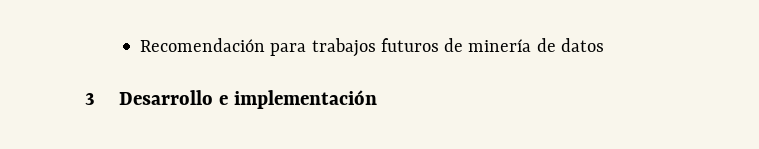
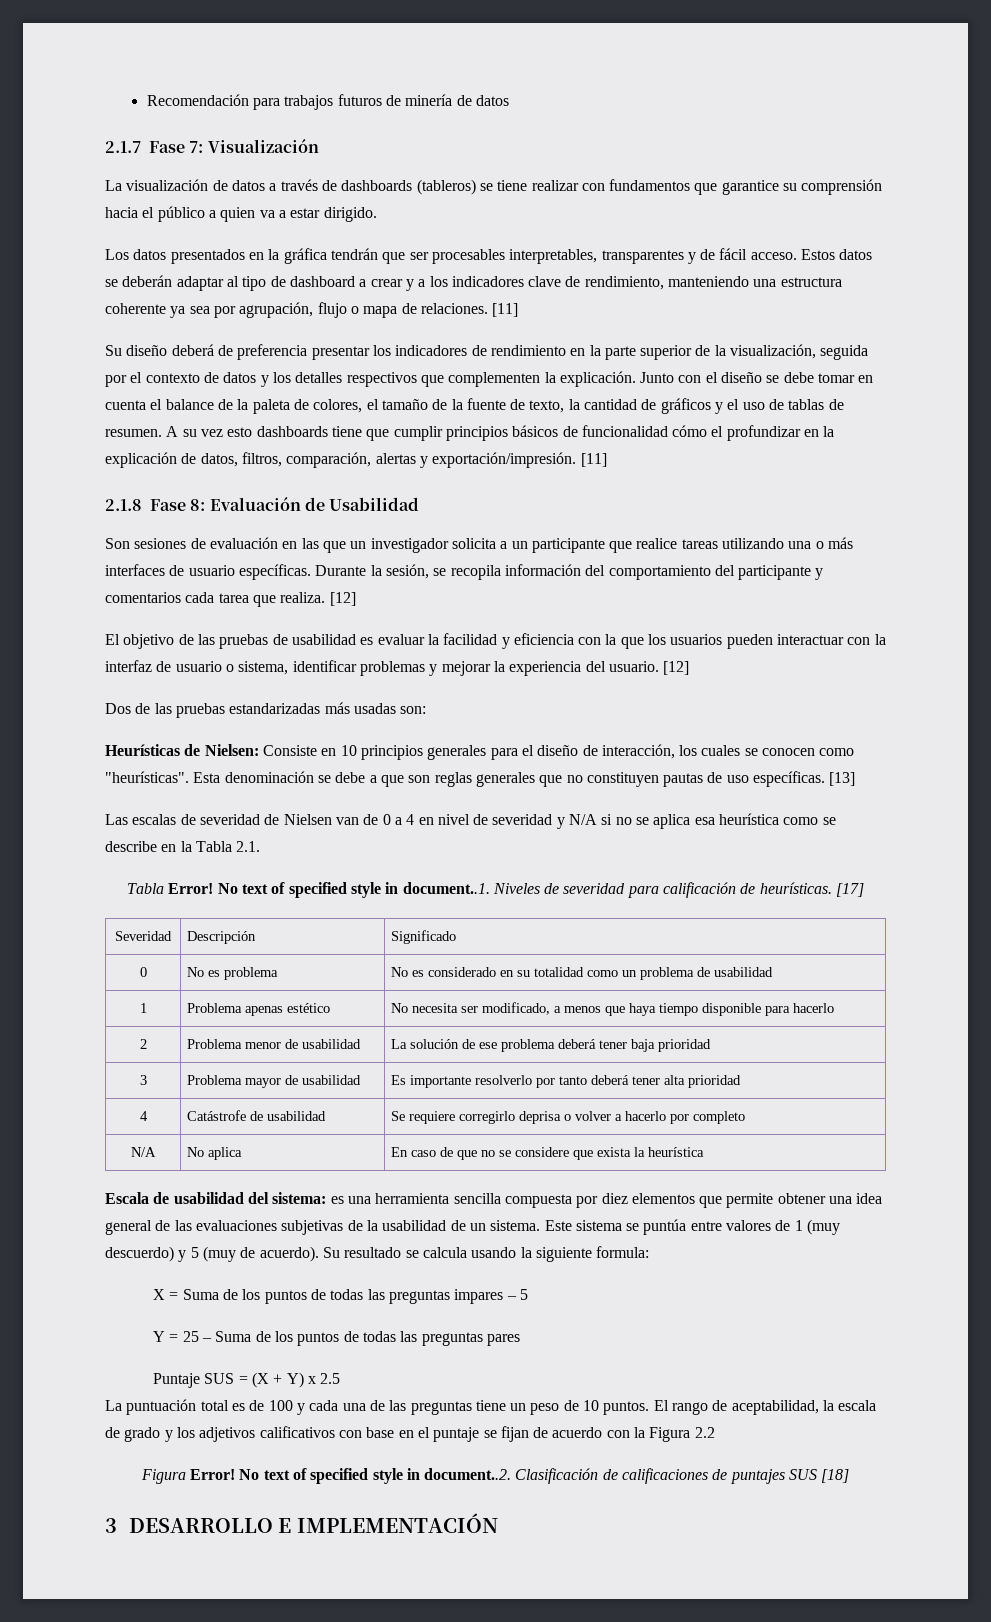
[85,90,377,109] 3 Desarrollo e implementación -> [105,139,319,153] [105,179,883,195] [105,206,377,222] [105,248,873,264] [105,275,842,291] [105,302,519,318] [105,344,869,360] [105,371,874,387] [105,398,844,414] [105,425,835,441] [105,452,607,468] [105,497,420,511] [105,537,854,553] [105,564,824,580] [105,592,356,607] [105,633,886,649] [105,660,690,676] [105,702,427,718] [105,744,855,760] [105,771,856,787] [105,813,836,829] [105,841,261,852] [126,882,865,898] [115,931,172,941] [187,931,257,944] [391,930,457,944] [139,967,147,977] [187,967,279,980] [391,967,774,980] [139,1003,147,1013] [187,1003,331,1016] [391,1002,835,1016] [139,1039,147,1049] [187,1039,362,1049] [391,1039,712,1052] [139,1075,147,1085] [187,1075,362,1088] [391,1075,742,1088] [139,1111,148,1121] [187,1110,327,1121] [391,1111,746,1124] [131,1147,156,1157] [187,1147,243,1160] [391,1147,705,1160] [105,1192,883,1208] [105,1219,841,1235] [105,1246,650,1262] [153,1289,528,1304] [153,1331,520,1346] [153,1372,341,1388] [105,1399,877,1415] [105,1426,715,1442] [140,1468,850,1484] [105,1513,498,1533] 2.1.7 Fase 7: Visualización // La visualización de datos a través de dashboards (tableros) se tiene realizar con fundamentos que garantice su comprensión hacia el público a quien va a estar dirigido. // Los datos presentados en la gráfica tendrán que ser procesables interpretables, transparentes y de fácil acceso. Estos datos se deberán adaptar al tipo de dashboard a crear y a los indicadores clave de rendimiento, manteniendo una estructura coherente ya sea por agrupación, flujo o mapa de relaciones. [11] // Su diseño deberá de preferencia presentar los indicadores de rendimiento en la parte superior de la visualización, seguida por el contexto de datos y los detalles respectivos que complementen la explicación. Junto con el diseño se debe tomar en cuenta el balance de la paleta de colores, el tamaño de la fuente de texto, la cantidad de gráficos y el uso de tablas de resumen. A su vez esto dashboards tiene que cumplir principios básicos de funcionalidad cómo el profundizar en la explicación de datos, filtros, comparación, alertas y exportación/impresión. [11] // 2.1.8 Fase 8: Evaluación de Usabilidad // Son sesiones de evaluación en las que un investigador solicita a un participante que realice tareas utilizando una o más interfaces de usuario específicas. Durante la sesión, se recopila información del comportamiento del participante y comentarios cada tarea que realiza. [12] // El objetivo de las pruebas de usabilidad es evaluar la facilidad y eficiencia con la que los usuarios pueden interactuar con la interfaz de usuario o sistema, identificar problemas y mejorar la experiencia del usuario. [12] // Dos de las pruebas estandarizadas más usadas son: // Heurísticas de Nielsen: Consiste en 10 principios generales para el diseño de interacción, los cuales se conocen como "heurísticas". Esta denominación se debe a que son reglas generales que no constituyen pautas de uso específicas. [13] // Las escalas de severidad de Nielsen van de 0 a 4 en nivel de severidad y N/A si no se aplica esa heurística como se describe en la Tabla 2.1. // Tabla Error! No text of specified style in document..1. Niveles de severidad para calificación de heurísticas. [17] // Severidad | Descripción | Significado // 0 | No es problema | No es considerado en su totalidad como un problema de usabilidad // 1 | Problema apenas estético | No necesita ser modificado, a menos que haya tiempo disponible para hacerlo // 2 | Problema menor de usabilidad | La solución de ese problema deberá tener baja prioridad // 3 | Problema mayor de usabilidad | Es importante resolverlo por tanto deberá tener alta prioridad // 4 | Catástrofe de usabilidad | Se requiere corregirlo deprisa o volver a hacerlo por completo // N/A | No aplica | En caso de que no se considere que exista la heurística // Escala de usabilidad del sistema: es una herramienta sencilla compuesta por diez elementos que permite obtener una idea general de las evaluaciones subjetivas de la usabilidad de un sistema. Este sistema se puntúa entre valores de 1 (muy descuerdo) y 5 (muy de acuerdo). Su resultado se calcula usando la siguiente formula: // X = Suma de los puntos de todas las preguntas impares – 5 // Y = 25 – Suma de los puntos de todas las preguntas pares // Puntaje SUS = (X + Y) x 2.5 // La puntuación total es de 100 y cada una de las preguntas tiene un peso de 10 puntos. El rango de aceptabilidad, la escala de grado y los adjetivos calificativos con base en el puntaje se fijan de acuerdo con la Figura 2.2 // Figura Error! No text of specified style in document..2. Clasificación de calificaciones de puntajes SUS [18] // 3 DESARROLLO E IMPLEMENTACIÓN

